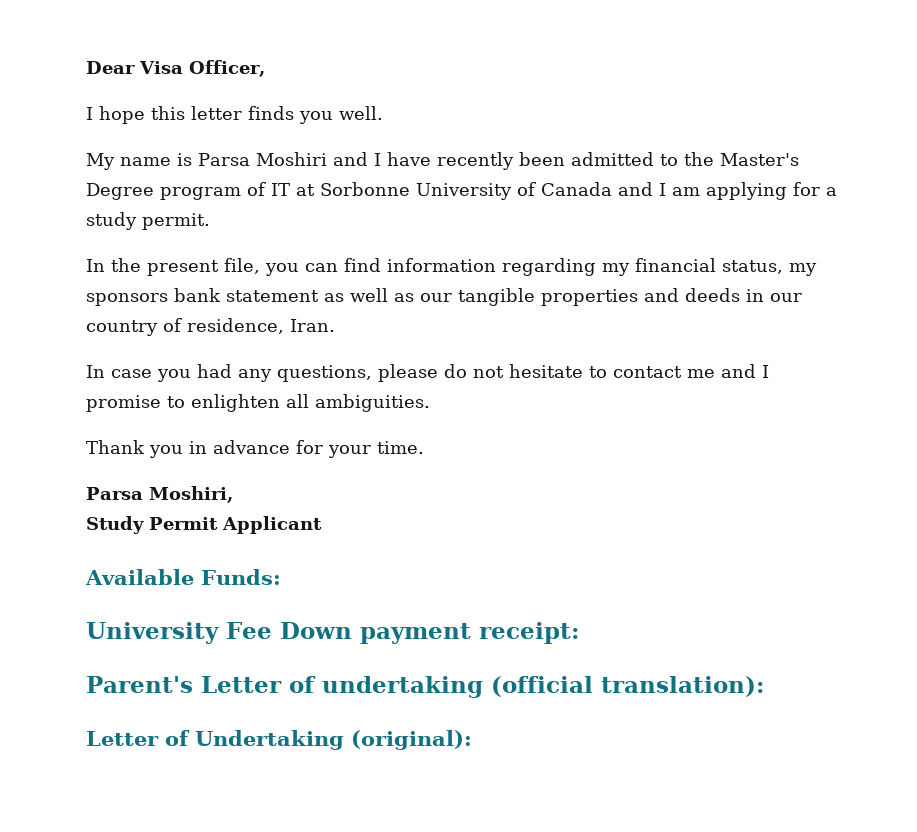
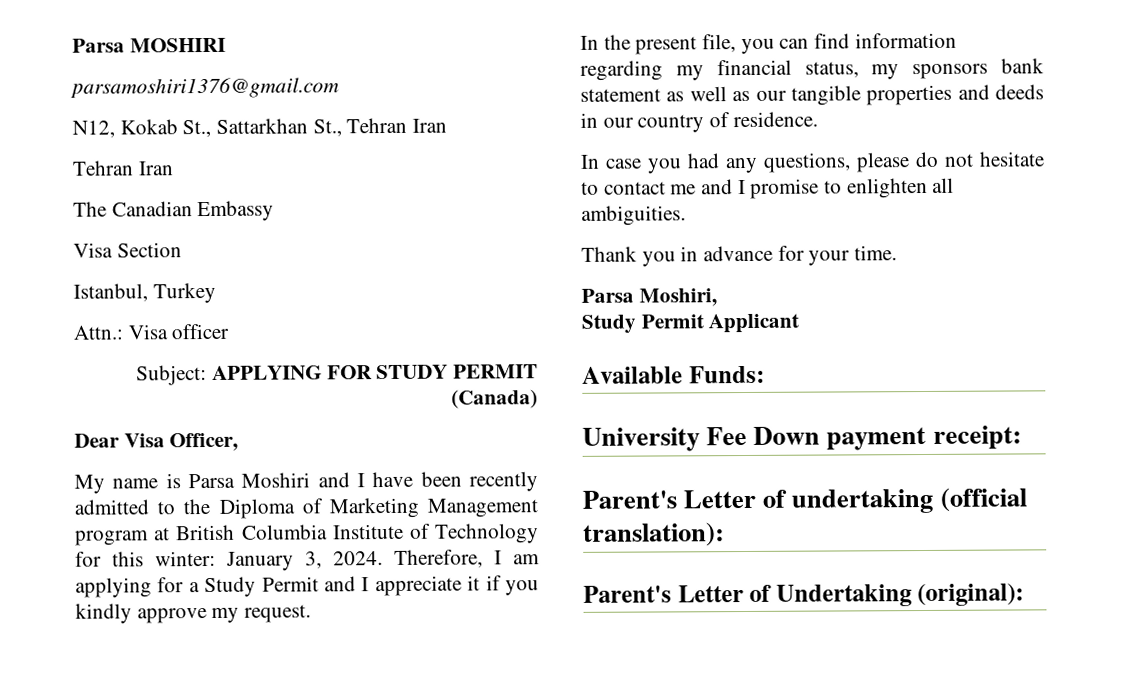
[86,60,265,77] [86,106,383,124] Dear Visa Officer, // I hope this letter finds you well. -> [72,37,226,53] [70,77,339,99] [72,117,448,138] [72,160,174,176] [73,200,275,222] [73,242,182,258] [73,282,216,304] [73,323,230,340] [136,364,538,386] [451,389,538,409] [74,432,239,452] Parsa MOSHIRI // parsamoshiri1376@gmail.com // N12, Kokab St., Sattarkhan St., Tehran Iran // Tehran Iran // The Canadian Embassy // Visa Section // Istanbul, Turkey // Attn.: Visa officer // Subject: APPLYING FOR STUDY PERMIT (Canada) // Dear Visa Officer,
[436,152,565,170] recently been -> [420,471,538,492] been recently
[719,153,799,166] [86,182,653,200] Master's Degree program of IT at Sorbonne University of Canada and -> [218,497,538,519] [75,523,539,546] [75,549,483,571] Diploma of Marketing Management program at British Columbia Institute of Technology for this winter: January 3, 2024. Therefore,
[86,212,210,230] study permit. -> [204,575,539,598] [75,603,312,624] Study Permit and I appreciate it if you kindly approve my request.
[187,318,335,334] residence, Iran. -> [732,111,818,128] residence.
(764, 686) none -> [583,585,672,603] Parent's

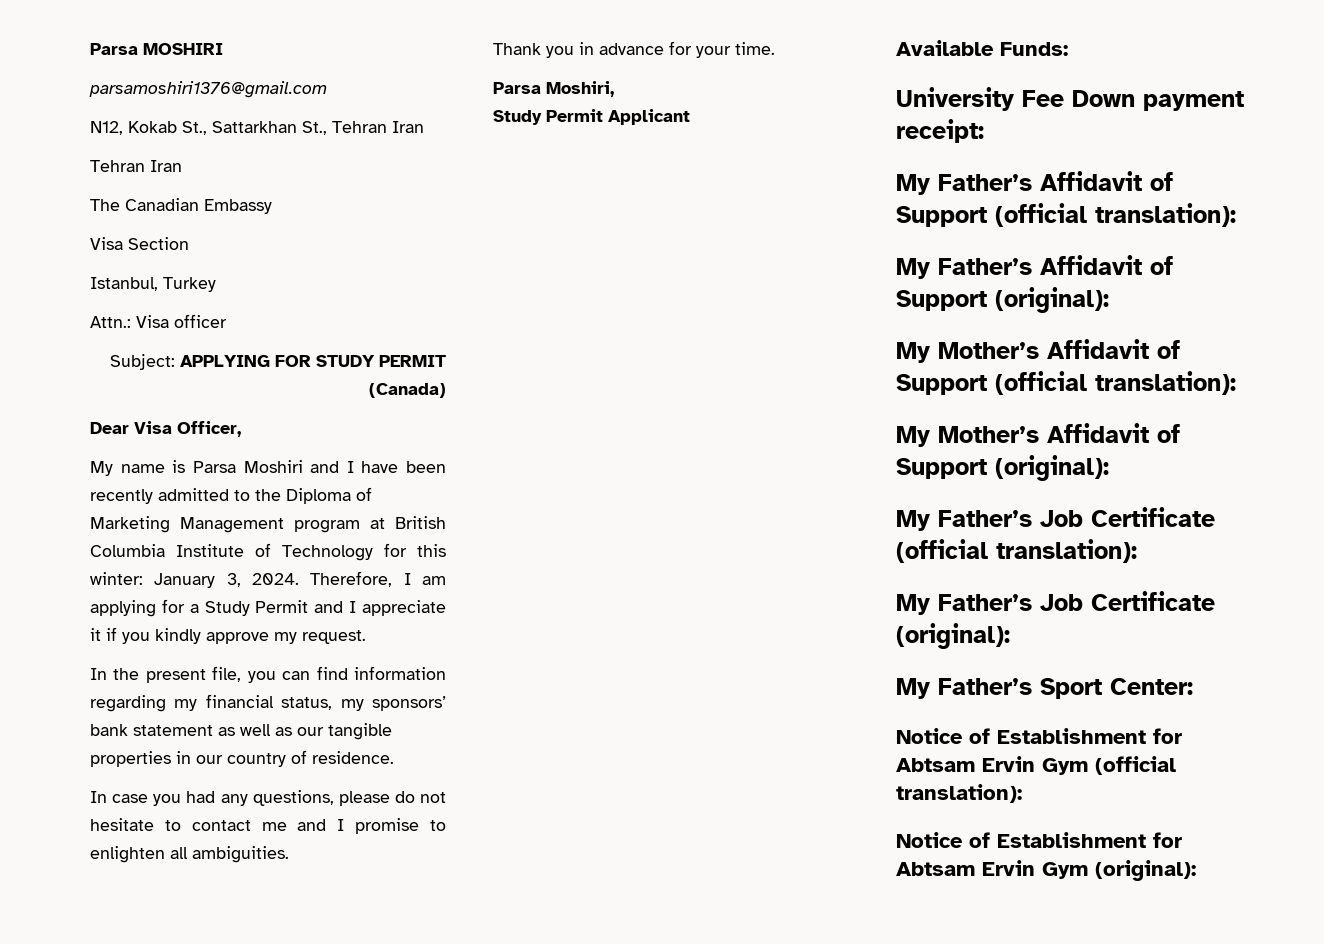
[912,63,989,80] sponsors -> [372,696,446,711] sponsors’
[957,84,1044,100] and deeds -> (171, 759) none
[582,487,1027,514] [583,522,725,547] [583,584,912,607] Parent's Letter of undertaking (official translation): // Parent's Letter of Undertaking -> [896,171,1173,195] [896,203,1236,227] [896,255,1173,279] [896,287,1109,313] [896,339,1180,363] [896,371,1236,395] [896,423,1180,447] [896,455,1109,481] [896,507,1215,531] [896,539,1137,563] [896,591,1215,615] [896,623,1010,649] [896,678,1193,699] [896,728,1182,744] [896,756,1176,775] [896,784,1022,803] [896,832,1182,848] [896,860,1088,879] My Father’s Affidavit of Support (official translation): // My Father’s Affidavit of Support (original): // My Mother’s Affidavit of Support (official translation): // My Mother’s Affidavit of Support (original): // My Father’s Job Certificate (official translation): // My Father’s Job Certificate (original): // My Father’s Sport Center: // Notice of Establishment for Abtsam Ervin Gym (official translation): // Notice of Establishment for Abtsam Ervin Gym

